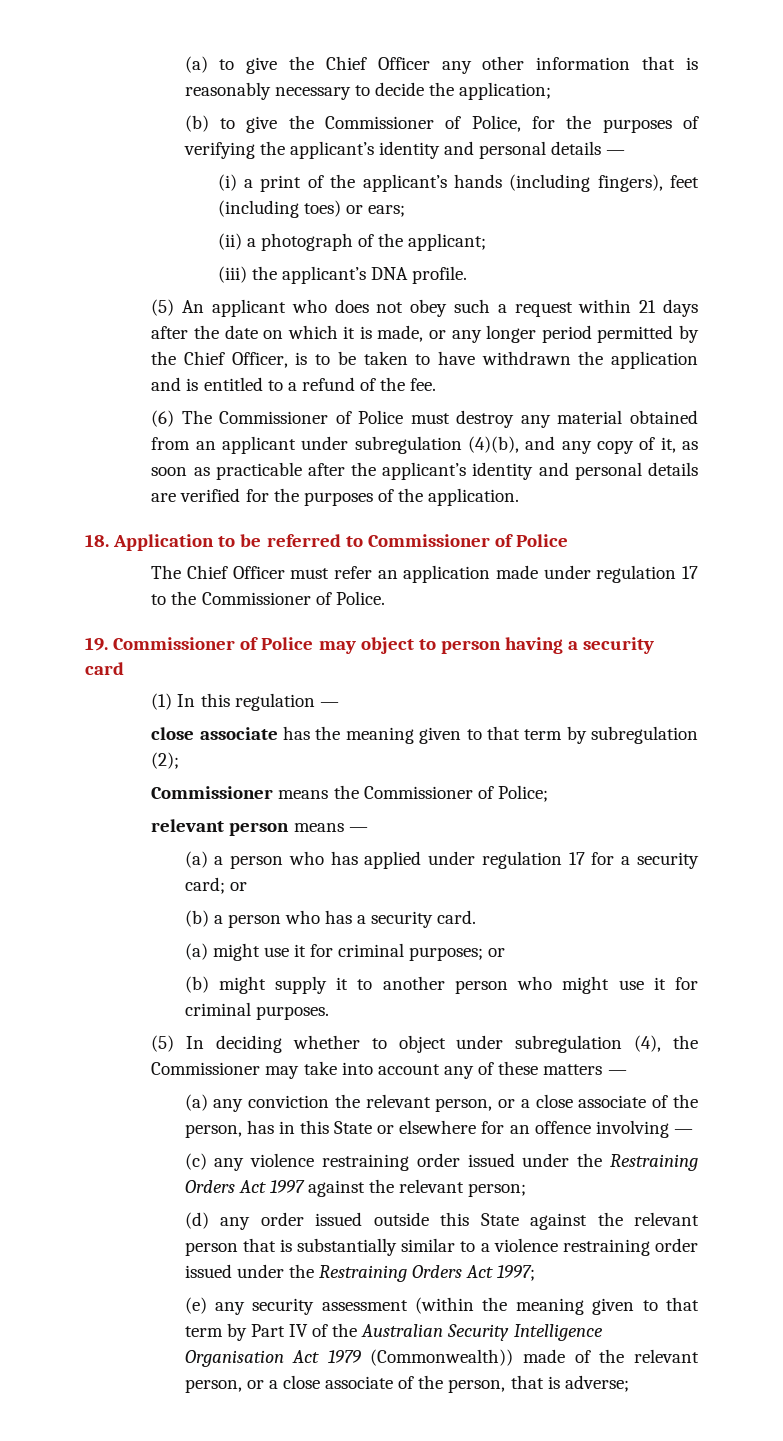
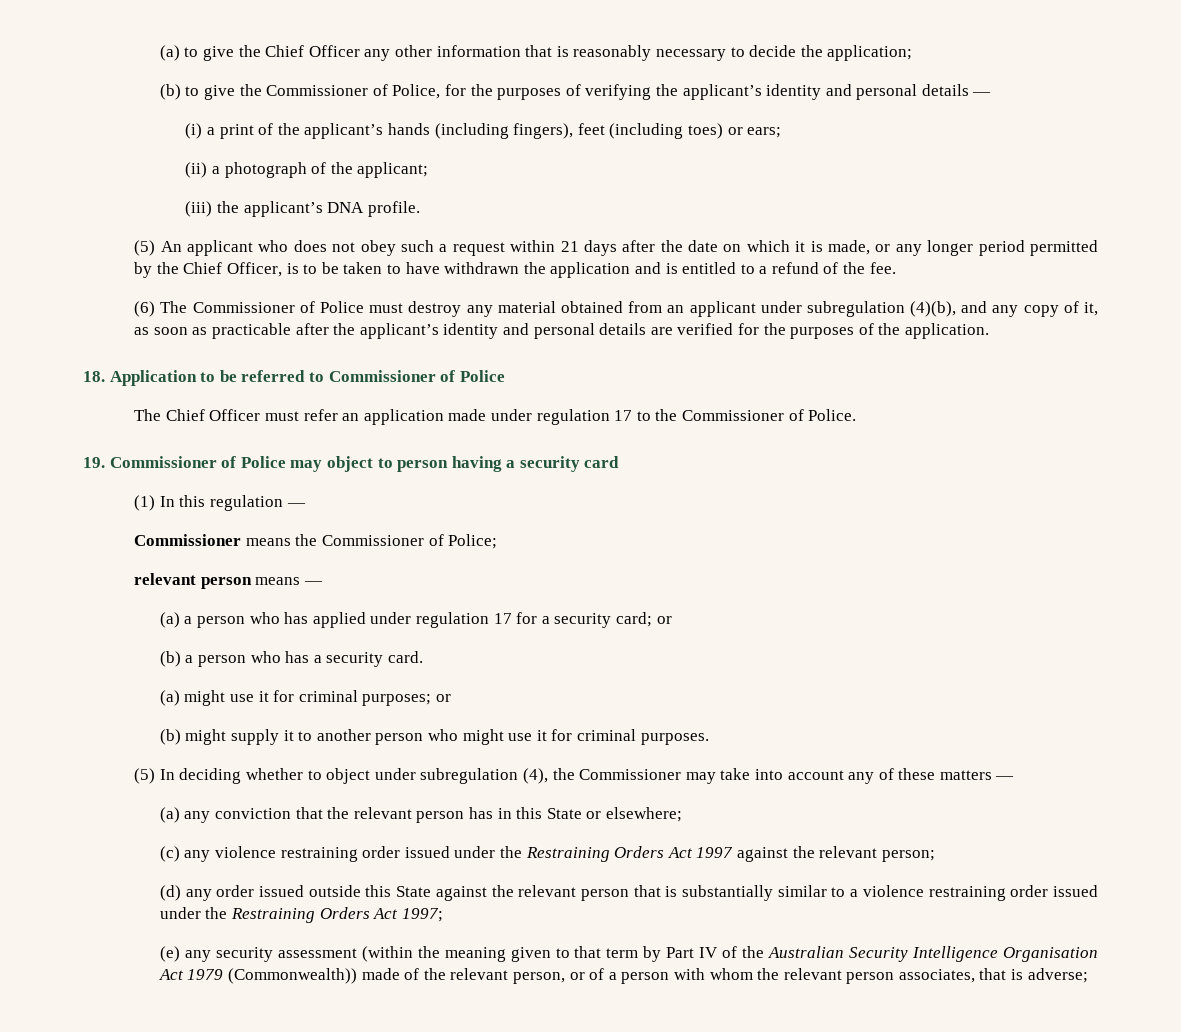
[151,726,699,744] [151,752,180,769] // close associate has the meaning given to that term by subregulation (2); -> (306, 505) none
[334,1094,698,1112] [184,1124,242,1138] the relevant person, or a close associate of the person, -> [295,807,465,823] that the relevant person
[399,1120,693,1138] elsewhere for an offence involving — -> [605,807,682,822] elsewhere;
[268,1375,506,1393] a close associate of the person, -> [589,968,975,984] of a person with whom the relevant person associates,

